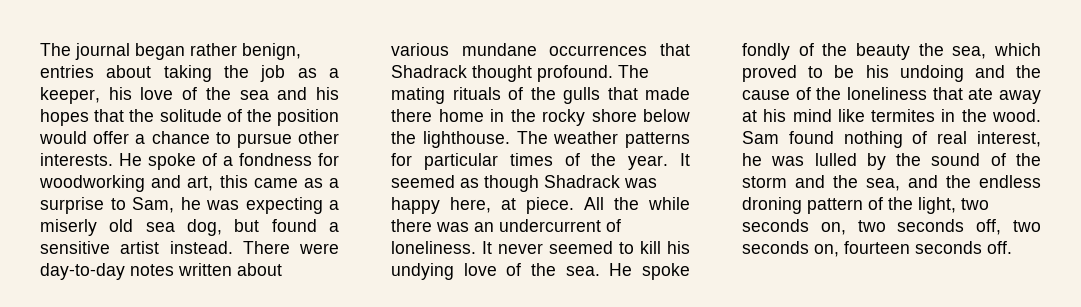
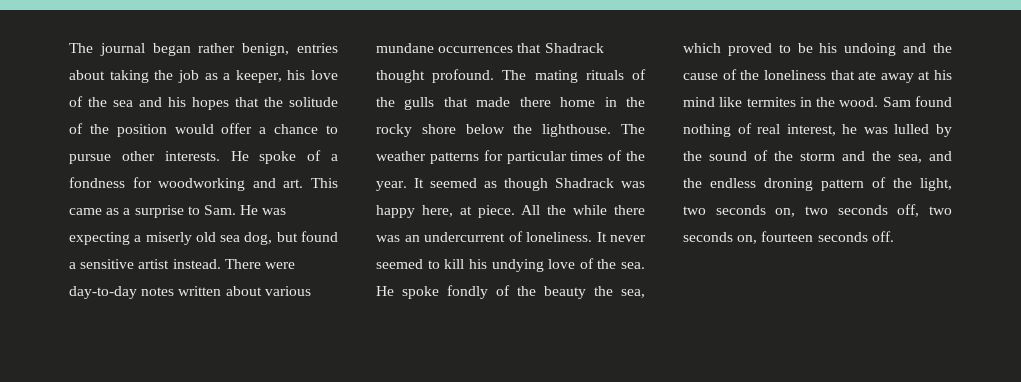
[187,175,248,191] art, this -> [283,178,338,188] art. This
[132,197,201,213] Sam, he -> [203,205,259,215] Sam. He

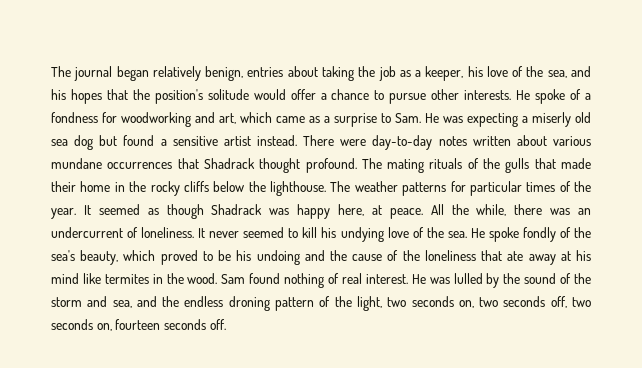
[198,43,236,53] rather -> [152,66,201,81] relatively
[113,100,133,107] sea -> [547,70,567,78] sea,
[289,97,338,107] [69,123,167,137] solitude of the position -> [154,89,249,104] position's solitude
[283,178,338,188] art. This -> [219,112,272,124] art, which
[244,232,273,245] dog, -> [74,135,94,150] dog
[519,97,551,107] there -> [51,181,76,192] their
[421,124,456,134] shore -> [183,181,209,192] cliffs
[477,205,515,218] piece. -> [389,208,423,219] peace.
[573,205,608,215] while -> [476,204,507,216] while,
[544,286,645,299] beauty the sea, -> [51,250,119,265] sea's beauty,
[786,124,858,136] interest, he -> [365,274,426,284] interest. He
[872,151,891,161] the -> (108, 301) none

